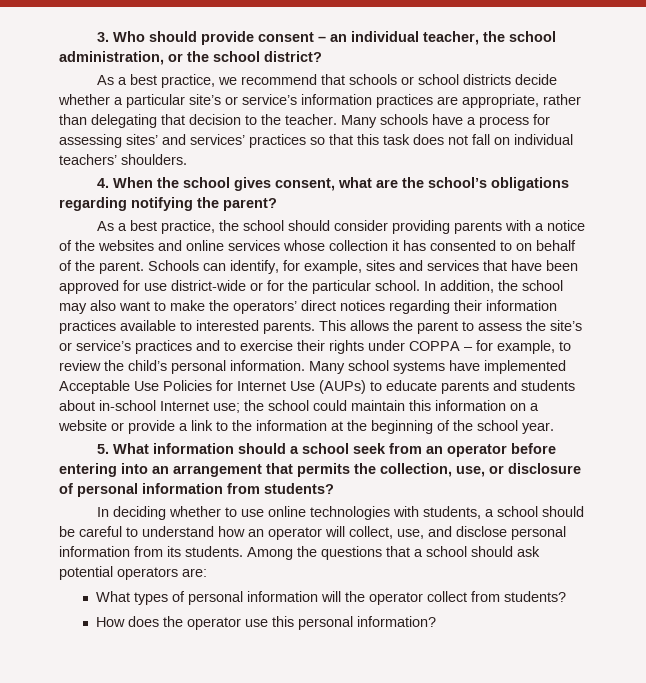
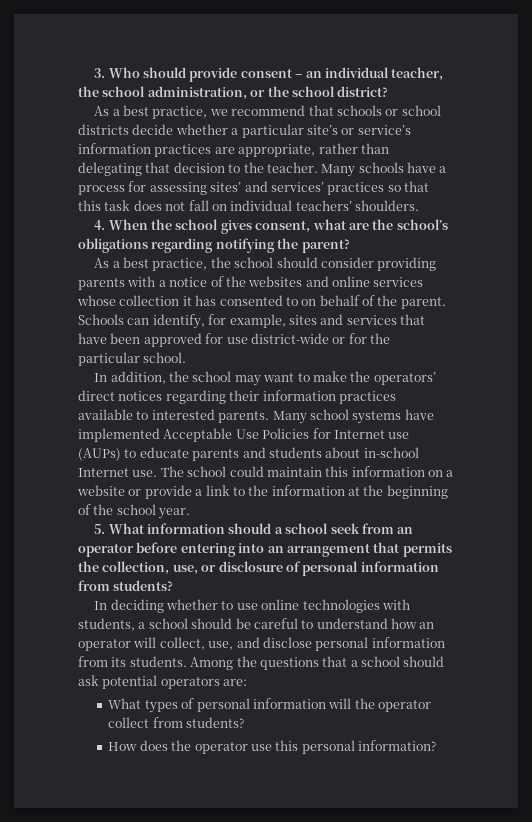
(420, 285) none -> (187, 357) //
[90,300,116,311] also -> (261, 380) none
[319,320,582,334] [59,340,571,354] [59,360,305,374] This allows the parent to assess the site’s or service’s practices and to exercise their rights under COPPA – for example, to review the child’s personal information. -> (270, 417) none
[290,381,315,391] Use -> [388,432,410,439] use
[213,400,264,413] use; the -> [132,466,184,477] use. The

